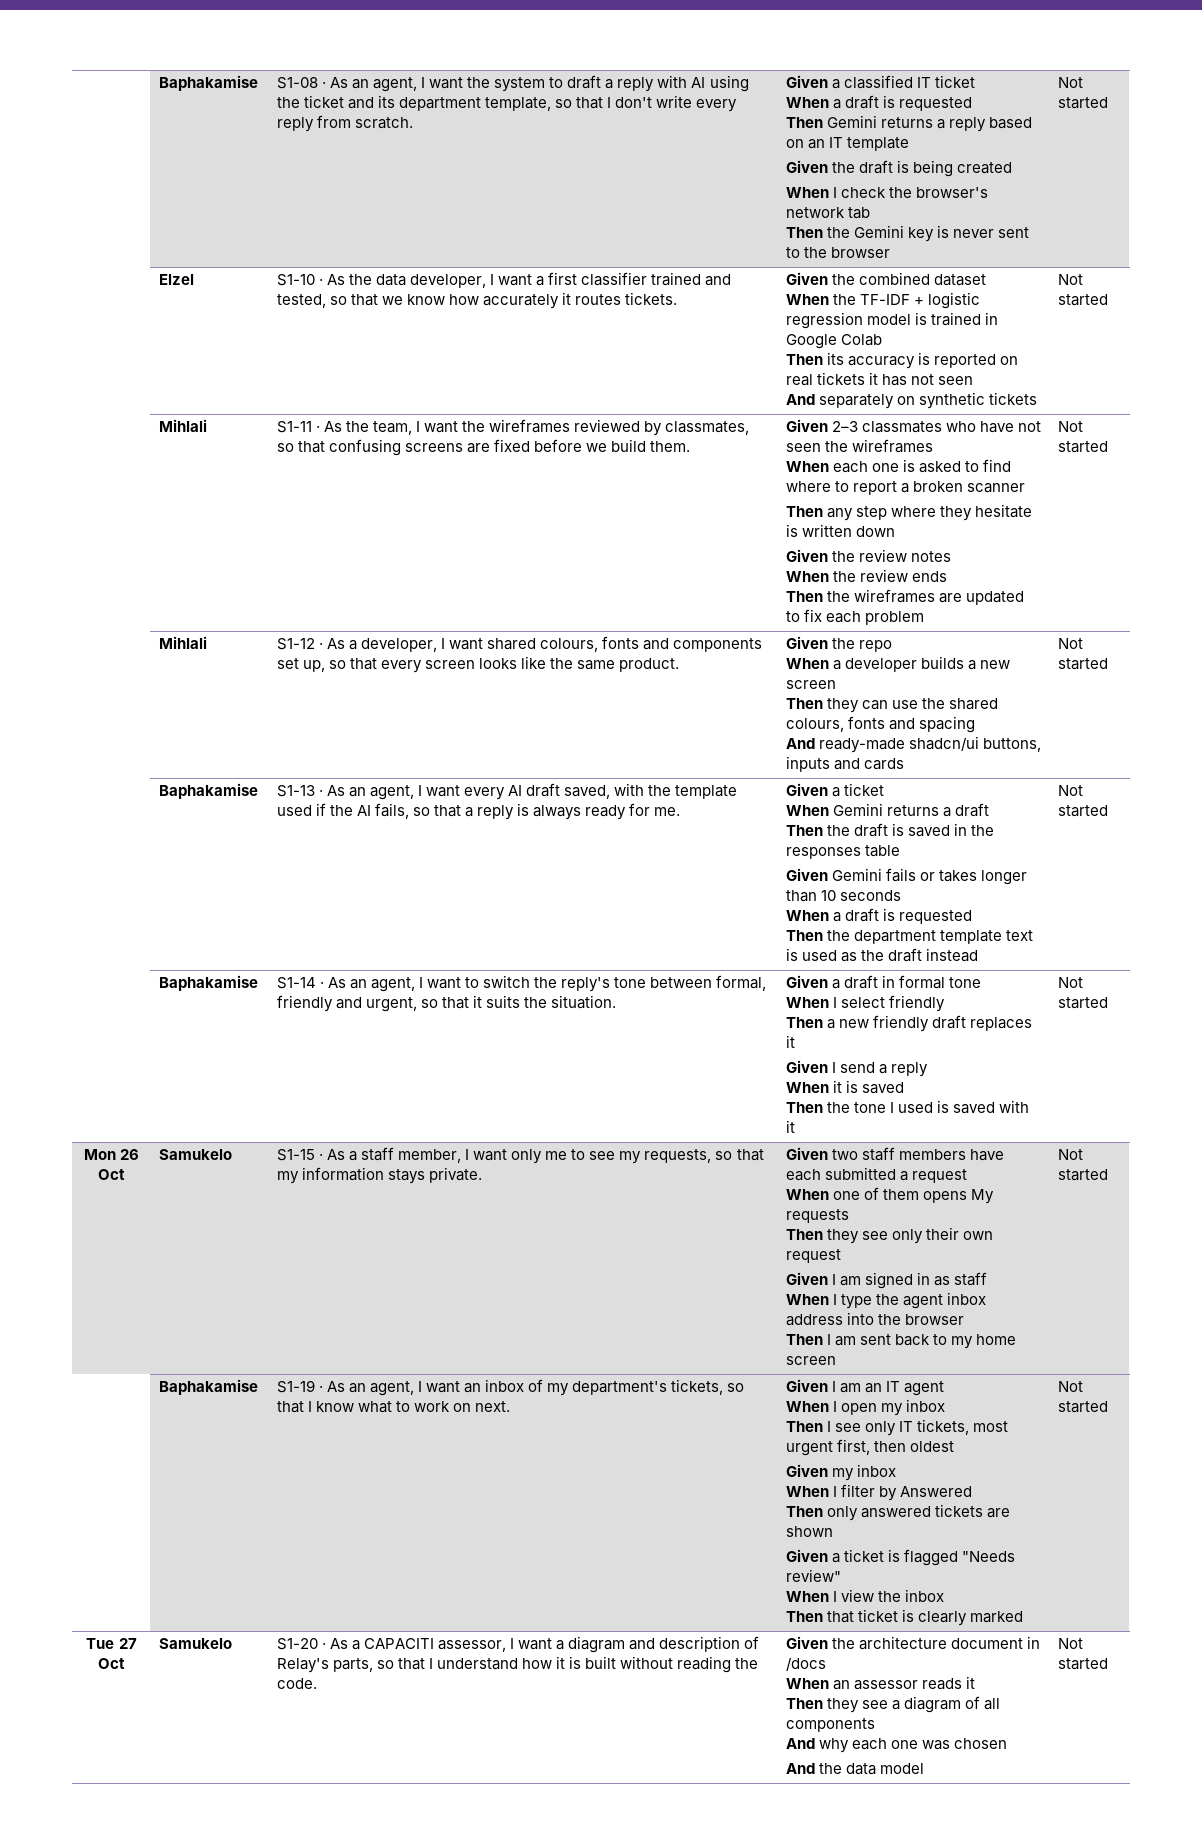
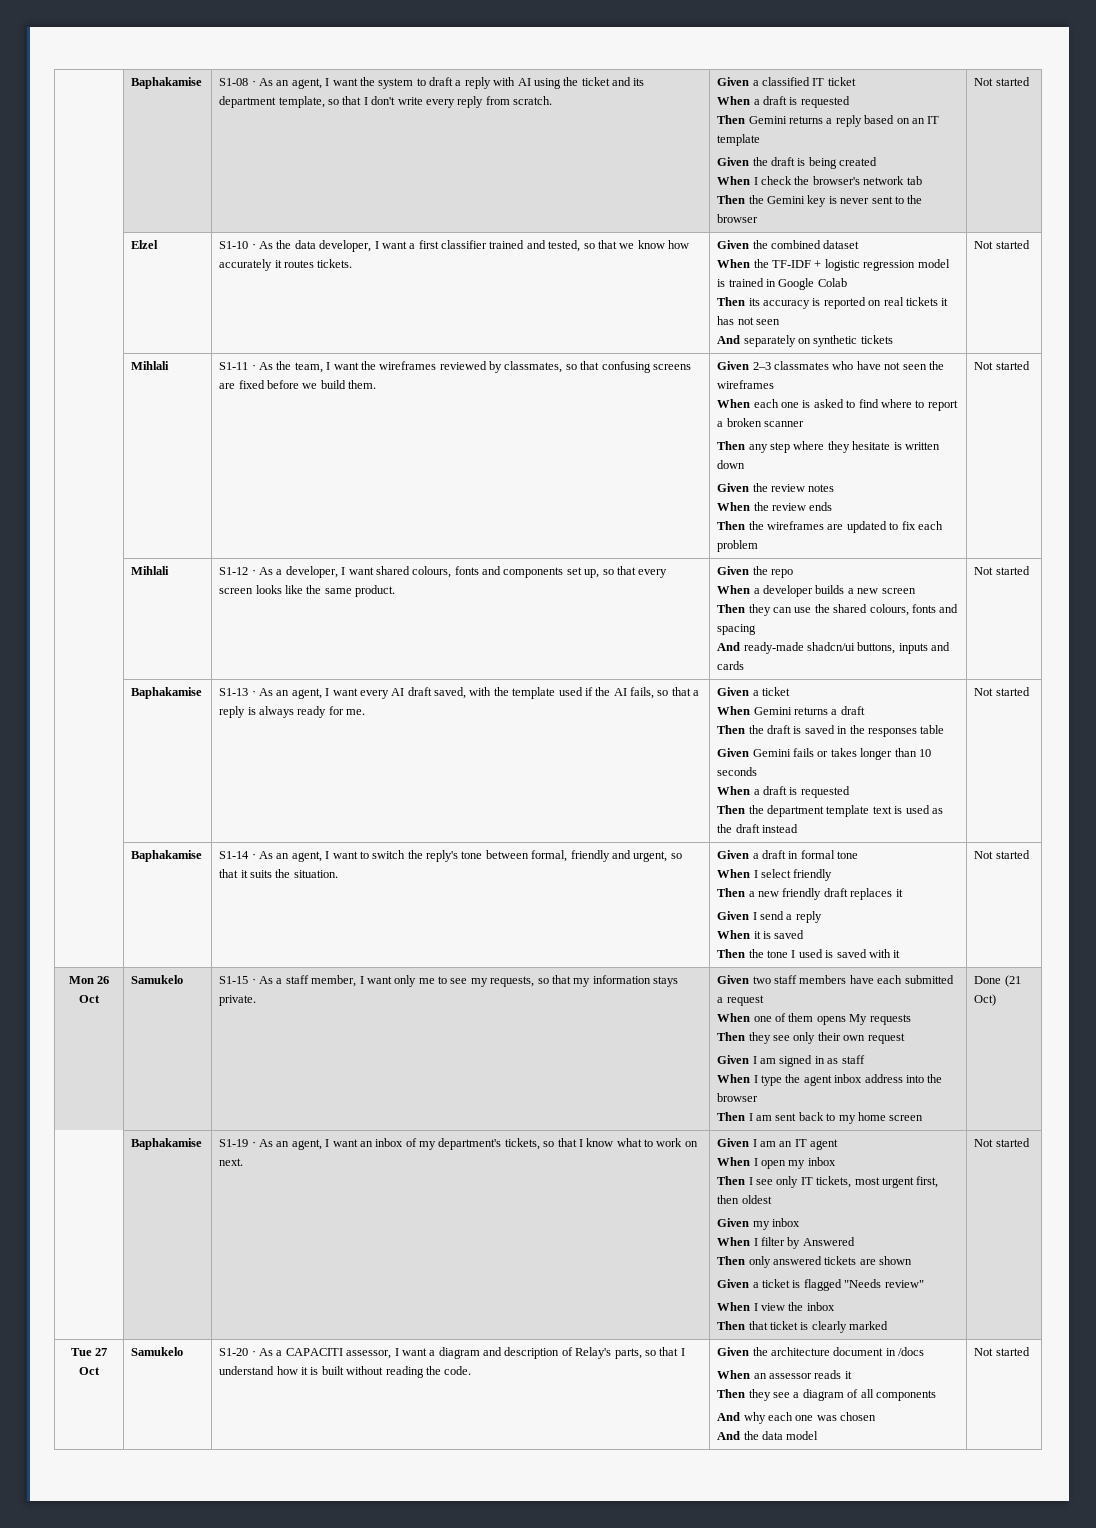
[1057,1149,1083,1160] [1057,1169,1108,1181] Not started -> [974,975,1021,987] [974,994,997,1006] Done (21 Oct)

